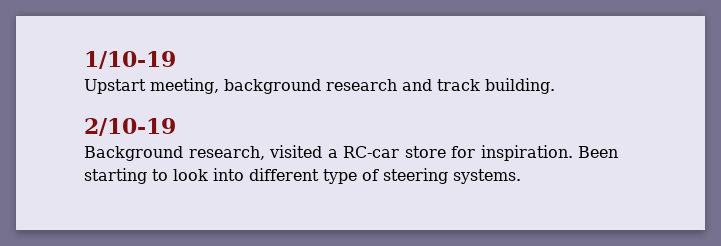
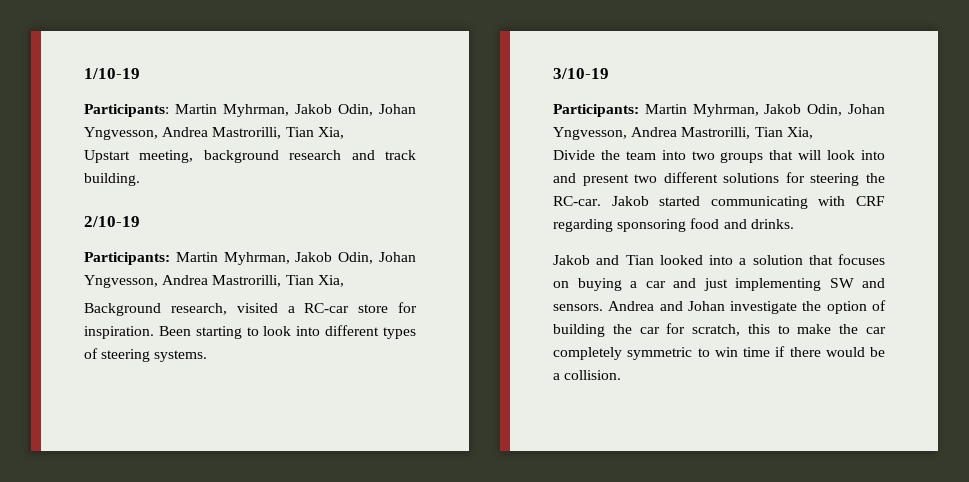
(176, 60) none -> [84,104,416,117] [84,127,344,140] // Participants: Martin Myhrman, Jakob Odin, Johan Yngvesson, Andrea Mastrorilli, Tian Xia,
(176, 127) none -> [84,252,417,265] [84,275,344,288] // Participants: Martin Myhrman, Jakob Odin, Johan Yngvesson, Andrea Mastrorilli, Tian Xia,
[323,169,357,184] type -> [383,327,416,339] types
(521, 176) none -> [553,68,609,79] [553,104,885,117] [553,127,813,140] [553,150,885,163] [553,172,885,186] [553,196,885,209] [553,218,794,232] [553,254,885,265] [553,278,885,291] [553,300,886,314] [553,323,886,337] [553,346,885,360] [553,370,622,380] // 3/10-19 // Participants: Martin Myhrman, Jakob Odin, Johan Yngvesson, Andrea Mastrorilli, Tian Xia, // Divide the team into two groups that will look into and present two different solutions for steering the RC-car. Jakob started communicating with CRF regarding sponsoring food and drinks. // Jakob and Tian looked into a solution that focuses on buying a car and just implementing SW and sensors. Andrea and Johan investigate the option of building the car for scratch, this to make the car completely symmetric to win time if there would be a collision.

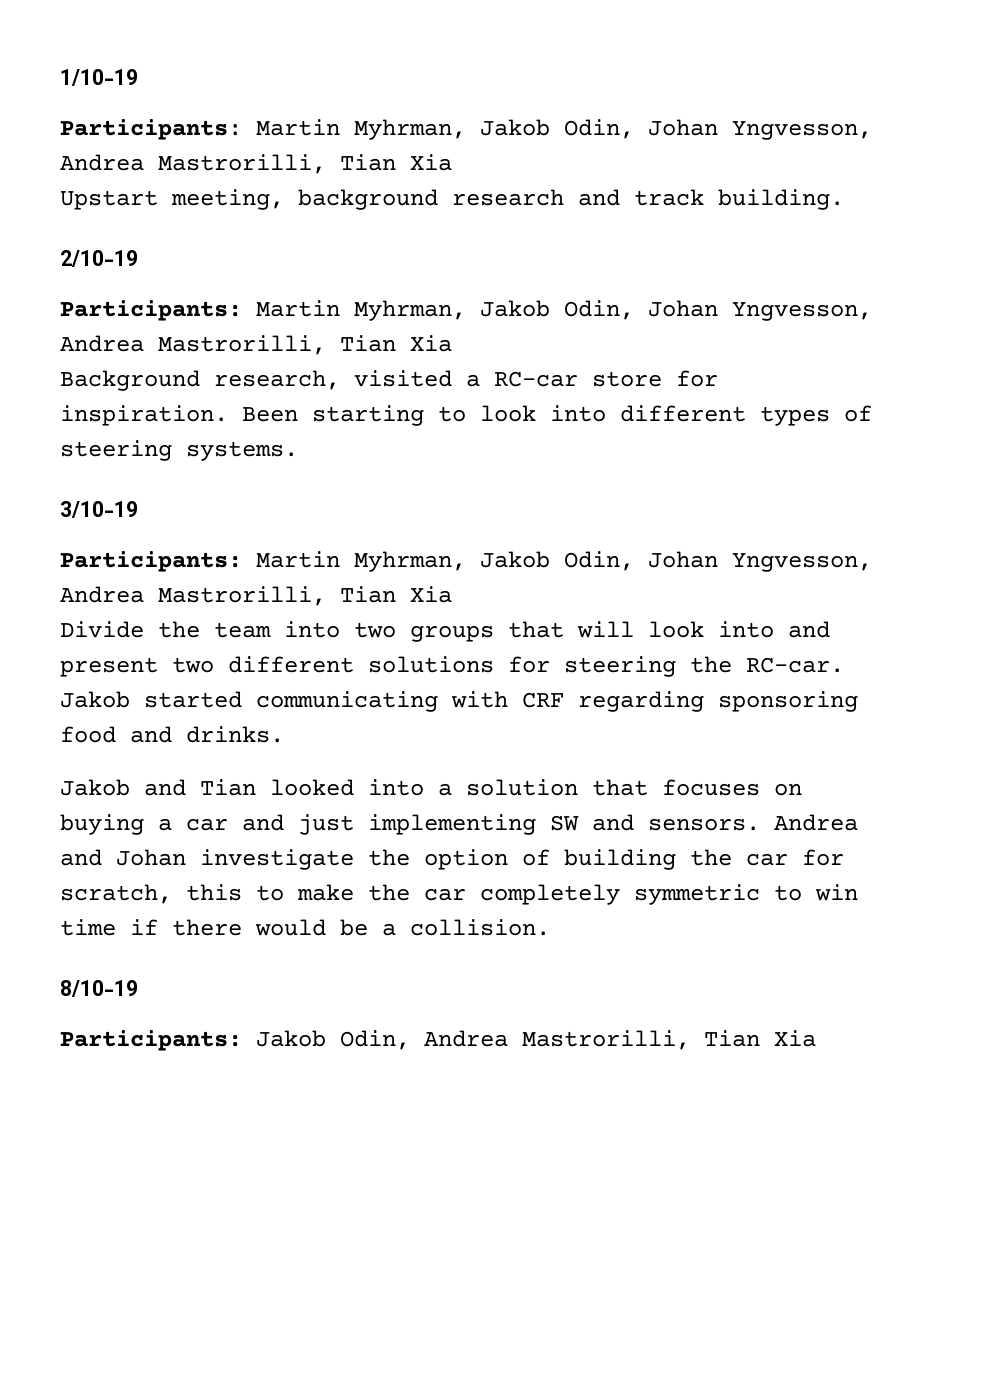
[317,127,344,139] Xia, -> [410,154,452,171] Xia
[317,275,344,287] Xia, -> [410,335,452,352] Xia
[786,127,813,139] Xia, -> [410,586,452,603] Xia
(622, 375) none -> [60,980,138,997] [60,1030,816,1051] // 8/10-19 // Participants: Jakob Odin, Andrea Mastrorilli, Tian Xia

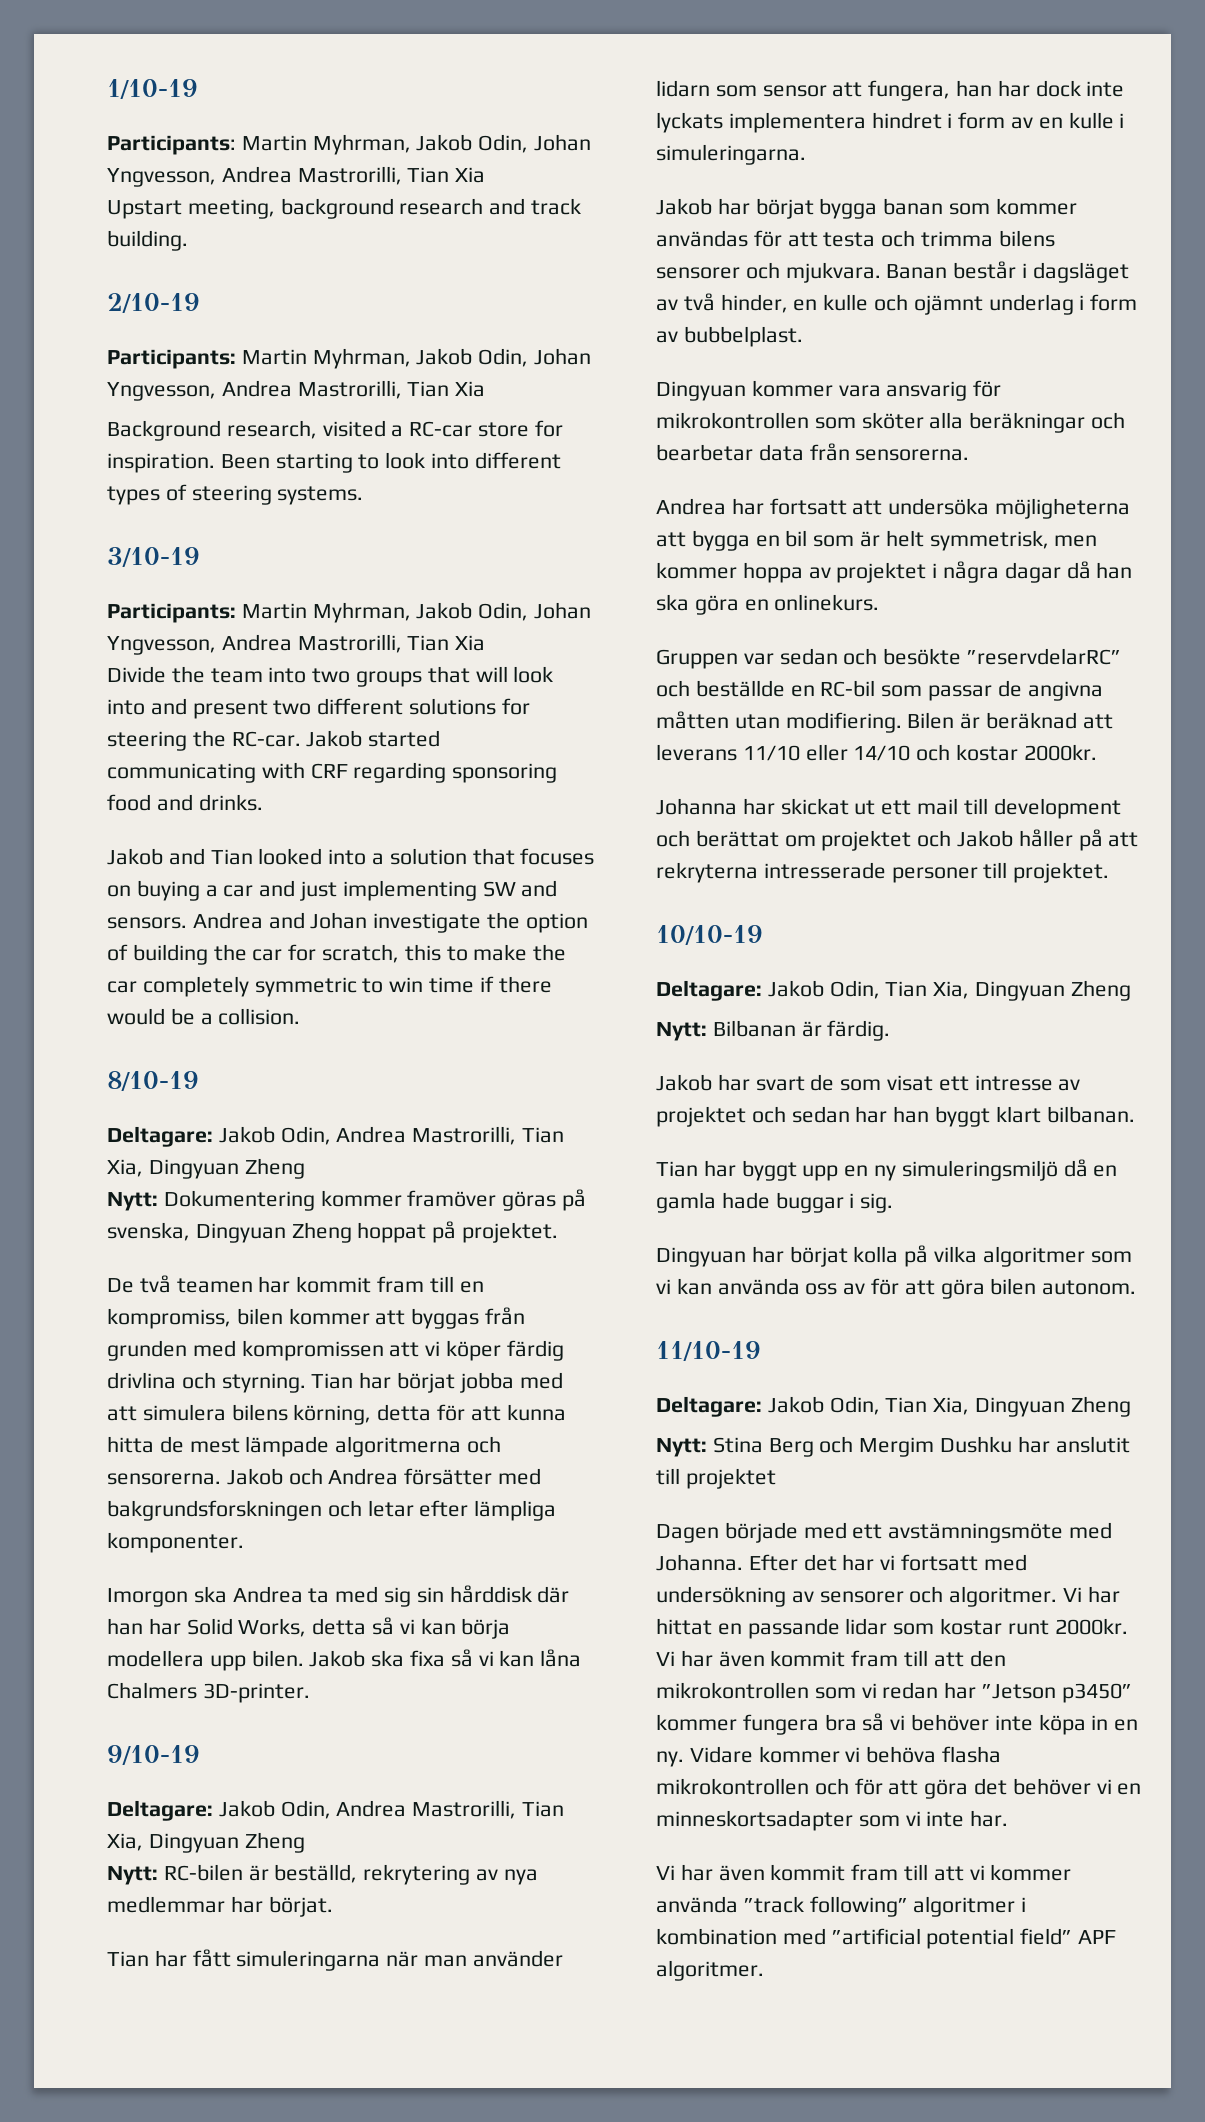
[60,1030,816,1051] Participants: Jakob Odin, Andrea Mastrorilli, Tian Xia -> [107,1126,565,1147] [107,1158,305,1179] [107,1189,587,1211] [107,1221,559,1243] [107,1275,484,1293] [107,1307,526,1329] [107,1340,564,1361] [107,1372,563,1393] [107,1404,566,1425] [107,1436,502,1457] [107,1468,542,1485] [107,1500,557,1521] [107,1532,244,1553] [107,1585,570,1607] [107,1617,511,1639] [107,1649,582,1671] [107,1682,310,1703] [107,1745,200,1765] [107,1800,565,1821] [107,1832,305,1853] [107,1864,538,1885] [107,1896,333,1917] [107,1949,563,1971] [656,80,1125,101] [656,112,1125,133] [656,144,806,165] [656,198,1077,219] [656,230,1055,247] [656,261,1129,283] [656,293,1138,315] [656,326,803,347] [656,380,1002,401] [656,412,1126,433] [656,443,970,461] [656,498,1131,519] [656,530,1098,551] [656,561,1133,583] [656,594,880,615] [656,648,1122,669] [656,680,1103,701] [656,711,1113,733] [656,744,1097,761] [656,798,1121,819] [656,829,1139,851] [656,862,1110,883] [656,925,763,945] [656,980,1131,1001] [656,1020,891,1041] [656,1074,1081,1091] [656,1106,1135,1127] [656,1159,1118,1181] [656,1192,894,1213] [656,1245,1132,1267] [656,1278,1137,1299] [656,1341,761,1361] [656,1396,1131,1417] [656,1436,1130,1457] [656,1468,776,1489] [656,1522,1113,1543] [656,1554,1027,1571] [656,1586,1120,1607] [656,1618,1128,1639] [656,1650,1006,1667] [656,1682,1132,1703] [656,1713,1139,1735] [656,1746,1002,1767] [656,1778,1142,1799] [656,1810,1009,1831] [656,1864,1072,1881] [656,1896,1027,1917] [656,1928,1117,1949] [656,1960,764,1981] Deltagare: Jakob Odin, Andrea Mastrorilli, Tian Xia, Dingyuan Zheng // Nytt: Dokumentering kommer framöver göras på svenska, Dingyuan Zheng hoppat på projektet. // De två teamen har kommit fram till en kompromiss, bilen kommer att byggas från grunden med kompromissen att vi köper färdig drivlina och styrning. Tian har börjat jobba med att simulera bilens körning, detta för att kunna hitta de mest lämpade algoritmerna och sensorerna. Jakob och Andrea försätter med bakgrundsforskningen och letar efter lämpliga komponenter. // Imorgon ska Andrea ta med sig sin hårddisk där han har Solid Works, detta så vi kan börja modellera upp bilen. Jakob ska fixa så vi kan låna Chalmers 3D-printer. // 9/10-19 // Deltagare: Jakob Odin, Andrea Mastrorilli, Tian Xia, Dingyuan Zheng // Nytt: RC-bilen är beställd, rekrytering av nya medlemmar har börjat. // Tian har fått simuleringarna när man använder lidarn som sensor att fungera, han har dock inte lyckats implementera hindret i form av en kulle i simuleringarna. // Jakob har börjat bygga banan som kommer användas för att testa och trimma bilens sensorer och mjukvara. Banan består i dagsläget av två hinder, en kulle och ojämnt underlag i form av bubbelplast. // Dingyuan kommer vara ansvarig för mikrokontrollen som sköter alla beräkningar och bearbetar data från sensorerna. // Andrea har fortsatt att undersöka möjligheterna att bygga en bil som är helt symmetrisk, men kommer hoppa av projektet i några dagar då han ska göra en onlinekurs. // Gruppen var sedan och besökte ”reservdelarRC” och beställde en RC-bil som passar de angivna måtten utan modifiering. Bilen är beräknad att leverans 11/10 eller 14/10 och kostar 2000kr. // Johanna har skickat ut ett mail till development och berättat om projektet och Jakob håller på att rekryterna intresserade personer till projektet. // 10/10-19 // Deltagare: Jakob Odin, Tian Xia, Dingyuan Zheng // Nytt: Bilbanan är färdig. // Jakob har svart de som visat ett intresse av projektet och sedan har han byggt klart bilbanan. // Tian har byggt upp en ny simuleringsmiljö då en gamla hade buggar i sig. // Dingyuan har börjat kolla på vilka algoritmer som vi kan använda oss av för att göra bilen autonom. // 11/10-19 // Deltagare: Jakob Odin, Tian Xia, Dingyuan Zheng // Nytt: Stina Berg och Mergim Dushku har anslutit till projektet // Dagen började med ett avstämningsmöte med Johanna. Efter det har vi fortsatt med undersökning av sensorer och algoritmer. Vi har hittat en passande lidar som kostar runt 2000kr. Vi har även kommit fram till att den mikrokontrollen som vi redan har ”Jetson p3450” kommer fungera bra så vi behöver inte köpa in en ny. Vidare kommer vi behöva flasha mikrokontrollen och för att göra det behöver vi en minneskortsadapter som vi inte har. // Vi har även kommit fram till att vi kommer använda ”track following” algoritmer i kombination med ”artificial potential field” APF algoritmer.

